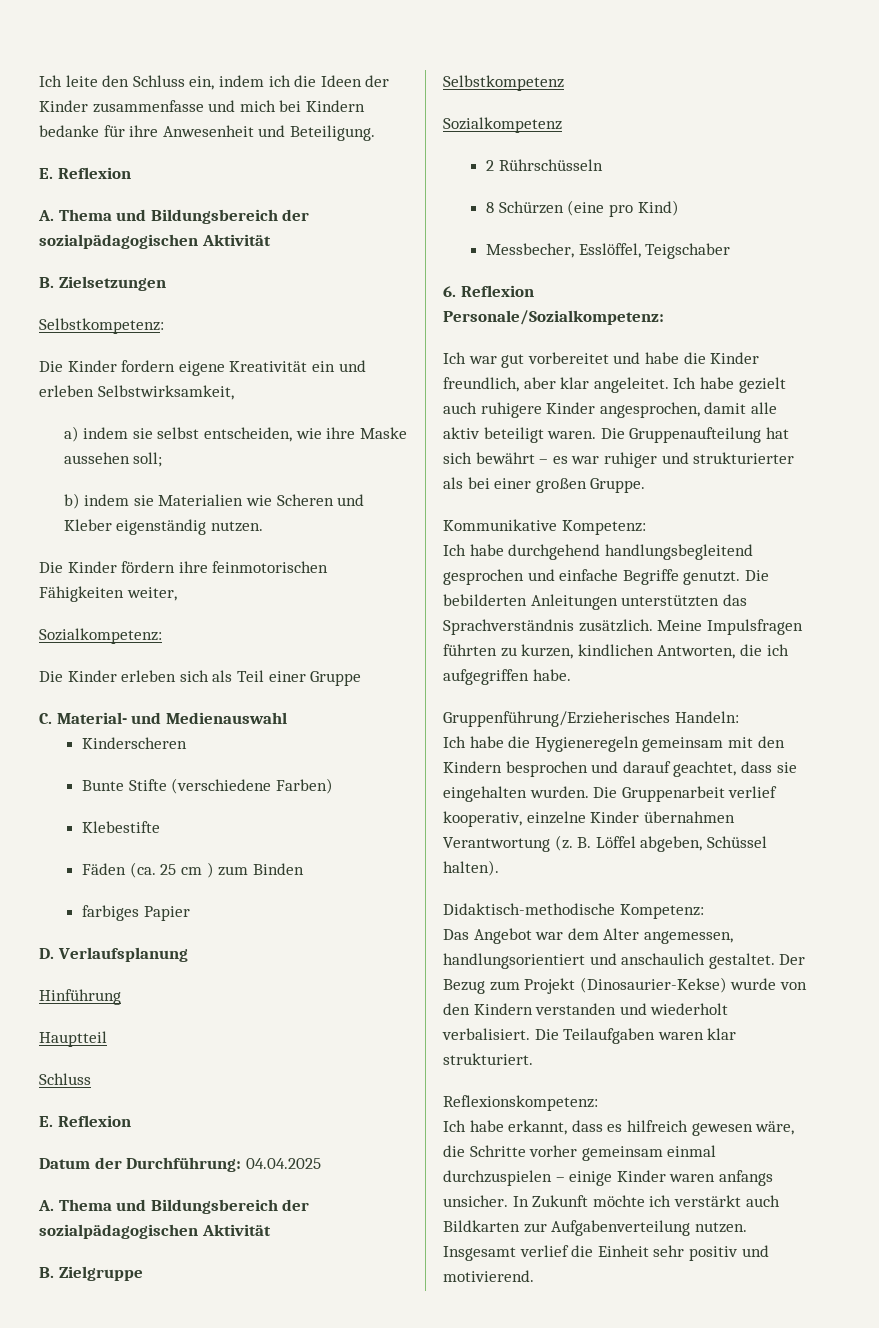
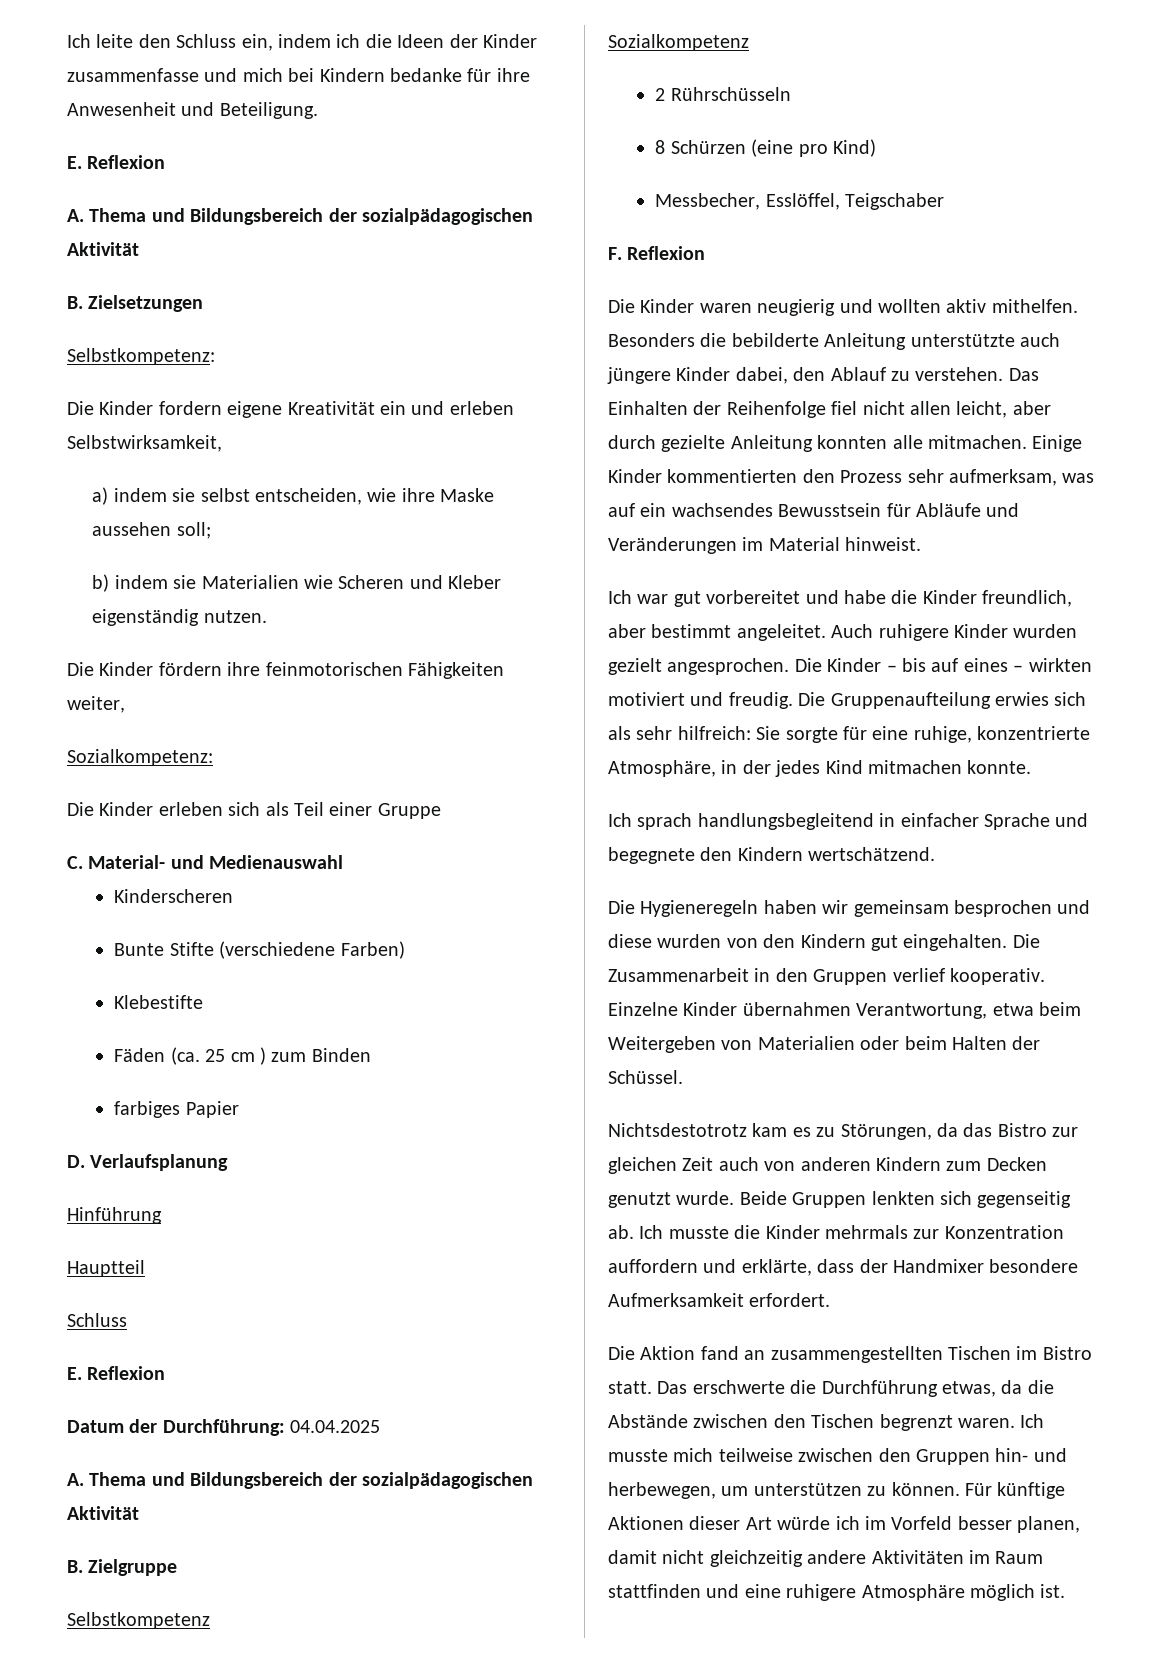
[443,285,534,297] [443,310,664,325] 6. Reflexion // Personale/Sozialkompetenz: -> [608,246,706,260] [608,299,1078,316] [608,333,1060,350] [607,367,1039,384] [608,401,1051,418] [608,435,1083,452] [608,469,1095,486] [608,503,1020,517] [608,537,922,554] F. Reflexion // Die Kinder waren neugierig und wollten aktiv mithelfen. Besonders die bebilderte Anleitung unterstützte auch jüngere Kinder dabei, den Ablauf zu verstehen. Das Einhalten der Reihenfolge fiel nicht allen leicht, aber durch gezielte Anleitung konnten alle mitmachen. Einige Kinder kommentierten den Prozess sehr aufmerksam, was auf ein wachsendes Bewusstsein für Abläufe und Veränderungen im Material hinweist.
[560,377,786,393] [443,402,777,418] [443,427,789,443] [443,452,795,468] [443,477,646,493] [443,519,646,535] [443,544,753,560] [443,569,769,585] [443,594,747,610] [443,619,803,635] [443,644,789,659] [443,669,571,685] [443,711,739,727] [443,736,785,752] [443,761,797,777] [443,786,778,802] [443,811,735,827] [443,835,767,852] [443,860,499,876] [443,903,704,919] [443,928,733,944] [443,953,806,969] [443,977,807,994] [443,1003,729,1015] [442,1028,737,1044] [443,1053,533,1065] [443,1095,598,1111] [443,1120,795,1136] [443,1145,717,1161] [443,1170,773,1186] [443,1195,780,1207] [443,1220,747,1236] [443,1245,769,1261] [443,1270,534,1282] klar angeleitet. Ich habe gezielt auch ruhigere Kinder angesprochen, damit alle aktiv beteiligt waren. Die Gruppenaufteilung hat sich bewährt – es war ruhiger und strukturierter als bei einer großen Gruppe. // Kommunikative Kompetenz: // Ich habe durchgehend handlungsbegleitend gesprochen und einfache Begriffe genutzt. Die bebilderten Anleitungen unterstützten das Sprachverständnis zusätzlich. Meine Impulsfragen führten zu kurzen, kindlichen Antworten, die ich aufgegriffen habe. // Gruppenführung/Erzieherisches Handeln: // Ich habe die Hygieneregeln gemeinsam mit den Kindern besprochen und darauf geachtet, dass sie eingehalten wurden. Die Gruppenarbeit verlief kooperativ, einzelne Kinder übernahmen Verantwortung (z. B. Löffel abgeben, Schüssel halten). // Didaktisch-methodische Kompetenz: // Das Angebot war dem Alter angemessen, handlungsorientiert und anschaulich gestaltet. Der Bezug zum Projekt (Dinosaurier-Kekse) wurde von den Kindern verstanden und wiederholt verbalisiert. Die Teilaufgaben waren klar strukturiert. // Reflexionskompetenz: // Ich habe erkannt, dass es hilfreich gewesen wäre, die Schritte vorher gemeinsam einmal durchzuspielen – einige Kinder waren anfangs unsicher. In Zukunft möchte ich verstärkt auch Bildkarten zur Aufgabenverteilung nutzen. Insgesamt verlief die Einheit sehr positiv und motivierend. -> [651,624,1078,641] [608,658,1092,675] [608,692,1087,709] [608,726,1091,743] [608,760,1032,777] [608,813,1089,830] [608,847,936,864] [608,900,1091,917] [608,934,1040,951] [608,968,1045,985] [608,1002,1081,1019] [608,1036,1041,1053] [608,1070,683,1084] [608,1123,1079,1140] [608,1157,1047,1174] [608,1191,1072,1208] [608,1225,1064,1239] [608,1259,1079,1276] [608,1293,831,1307] [608,1346,1092,1363] [608,1380,1054,1397] [608,1414,1045,1431] [608,1448,1067,1465] [608,1482,1066,1499] [608,1516,1081,1533] [608,1550,1044,1567] [608,1584,1066,1601] bestimmt angeleitet. Auch ruhigere Kinder wurden gezielt angesprochen. Die Kinder – bis auf eines – wirkten motiviert und freudig. Die Gruppenaufteilung erwies sich als sehr hilfreich: Sie sorgte für eine ruhige, konzentrierte Atmosphäre, in der jedes Kind mitmachen konnte. // Ich sprach handlungsbegleitend in einfacher Sprache und begegnete den Kindern wertschätzend. // Die Hygieneregeln haben wir gemeinsam besprochen und diese wurden von den Kindern gut eingehalten. Die Zusammenarbeit in den Gruppen verlief kooperativ. Einzelne Kinder übernahmen Verantwortung, etwa beim Weitergeben von Materialien oder beim Halten der Schüssel. // Nichtsdestotrotz kam es zu Störungen, da das Bistro zur gleichen Zeit auch von anderen Kindern zum Decken genutzt wurde. Beide Gruppen lenkten sich gegenseitig ab. Ich musste die Kinder mehrmals zur Konzentration auffordern und erklärte, dass der Handmixer besondere Aufmerksamkeit erfordert. // Die Aktion fand an zusammengestellten Tischen im Bistro statt. Das erschwerte die Durchführung etwas, da die Abstände zwischen den Tischen begrenzt waren. Ich musste mich teilweise zwischen den Gruppen hin- und herbewegen, um unterstützen zu können. Für künftige Aktionen dieser Art würde ich im Vorfeld besser planen, damit nicht gleichzeitig andere Aktivitäten im Raum stattfinden und eine ruhigere Atmosphäre möglich ist.

